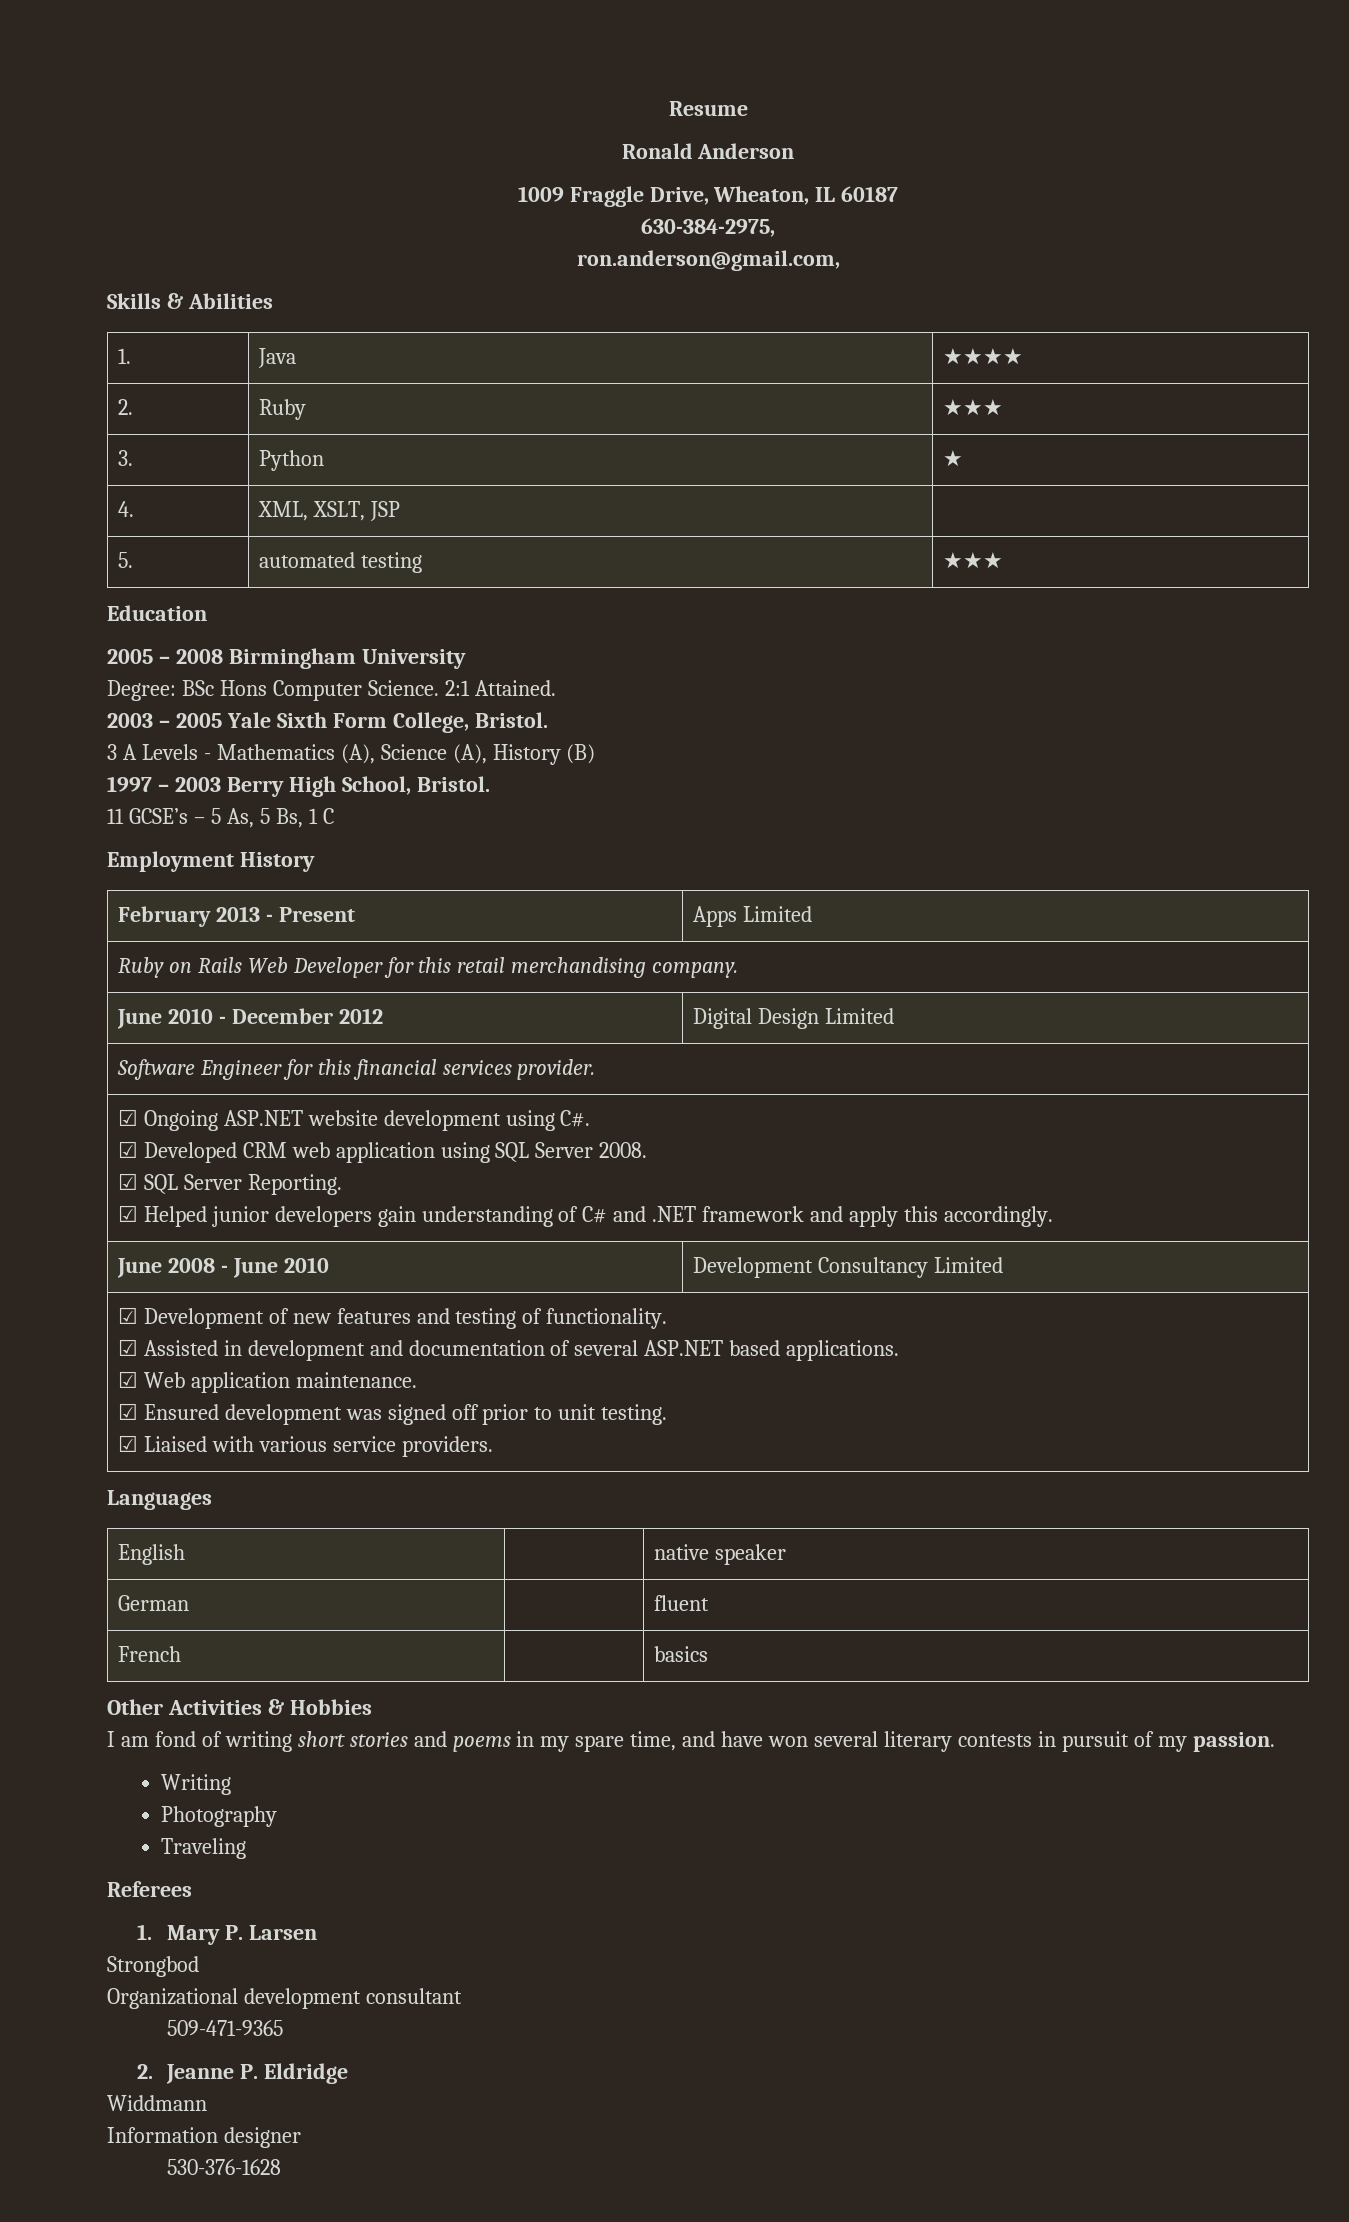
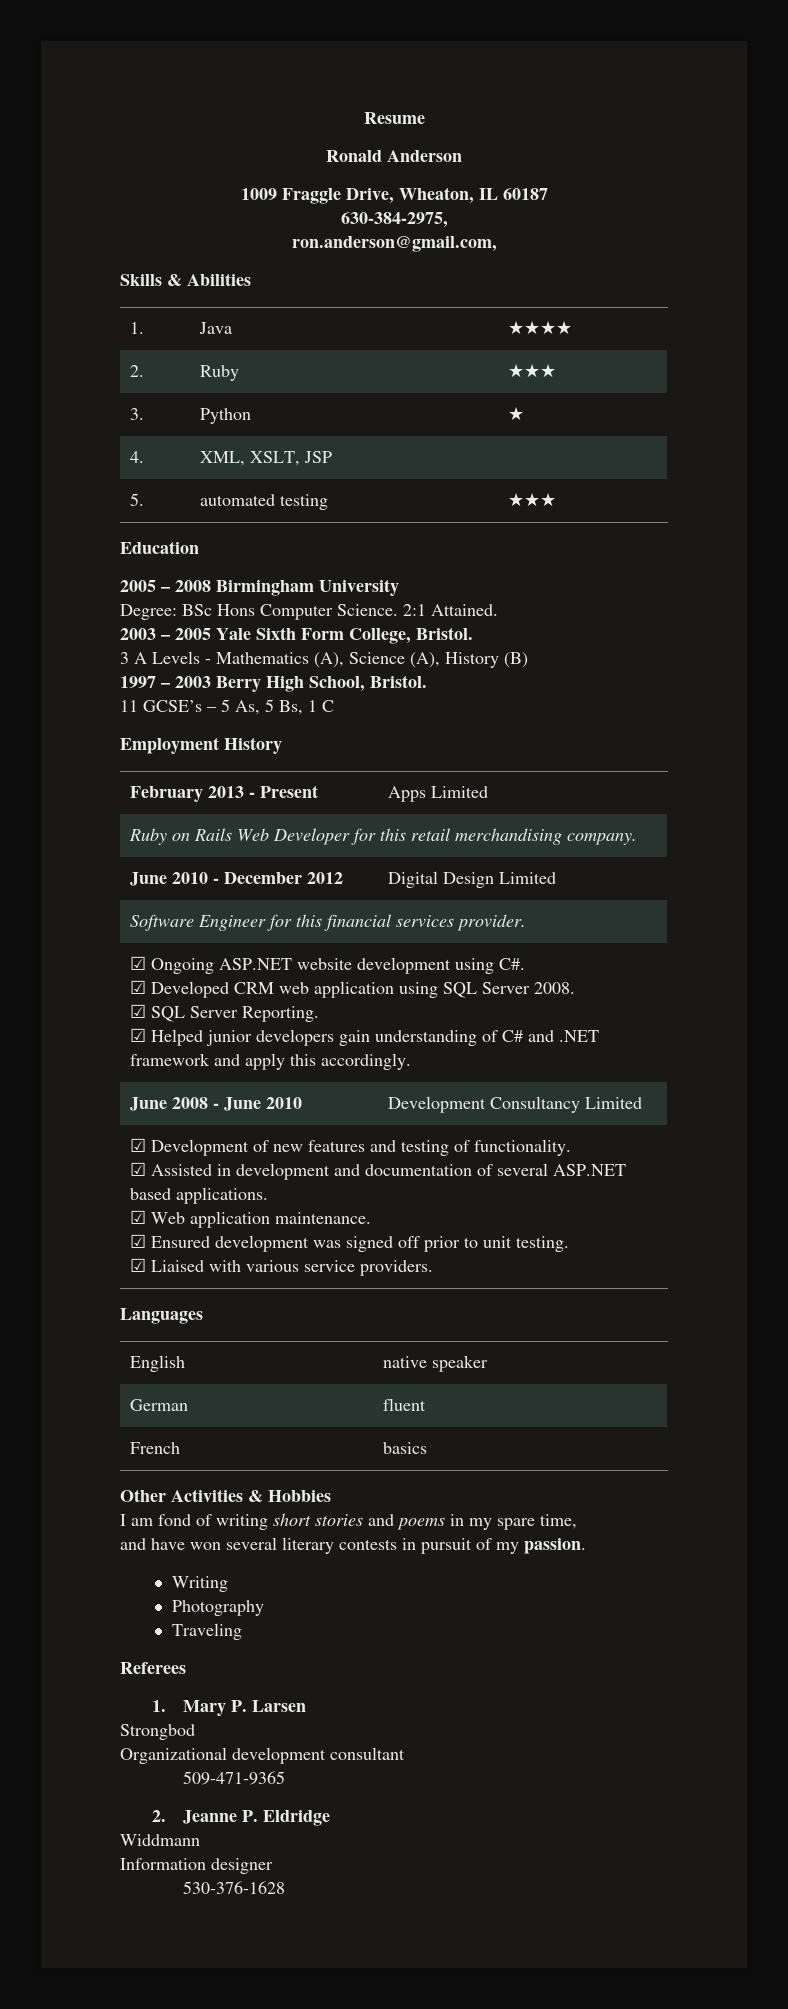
(677, 1741) none -> (577, 1521) //

